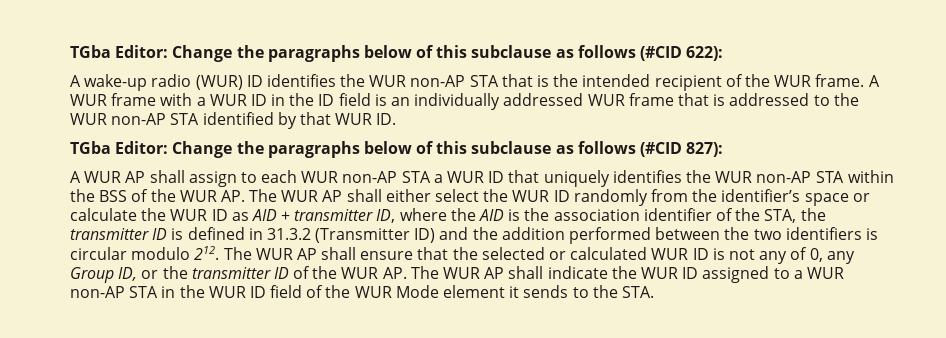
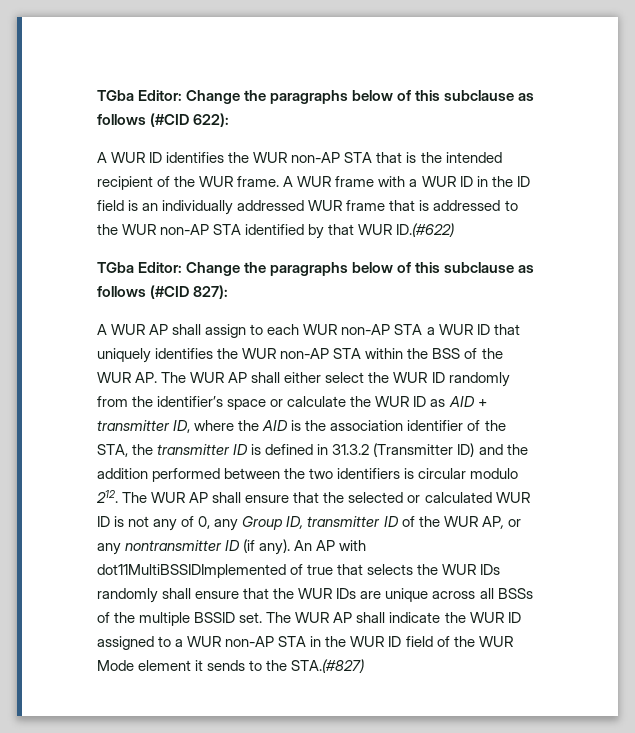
[84,74,243,91] wake-up radio (WUR) -> [111,152,146,163] WUR
[376,113,397,125] ID. -> [396,223,455,237] ID.(#622)
[141,266,188,279] or the -> (304, 522) none
[382,267,407,279] AP. -> [481,516,521,529] [97,539,367,555] [97,564,501,578] [97,588,533,603] [97,612,263,626] AP, or any nontransmitter ID (if any). An AP with dot11MultiBSSIDImplemented of true that selects the WUR IDs randomly shall ensure that the WUR IDs are unique across all BSSs of the multiple BSSID set.
[621,286,654,298] STA. -> [291,659,365,673] STA.(#827)

